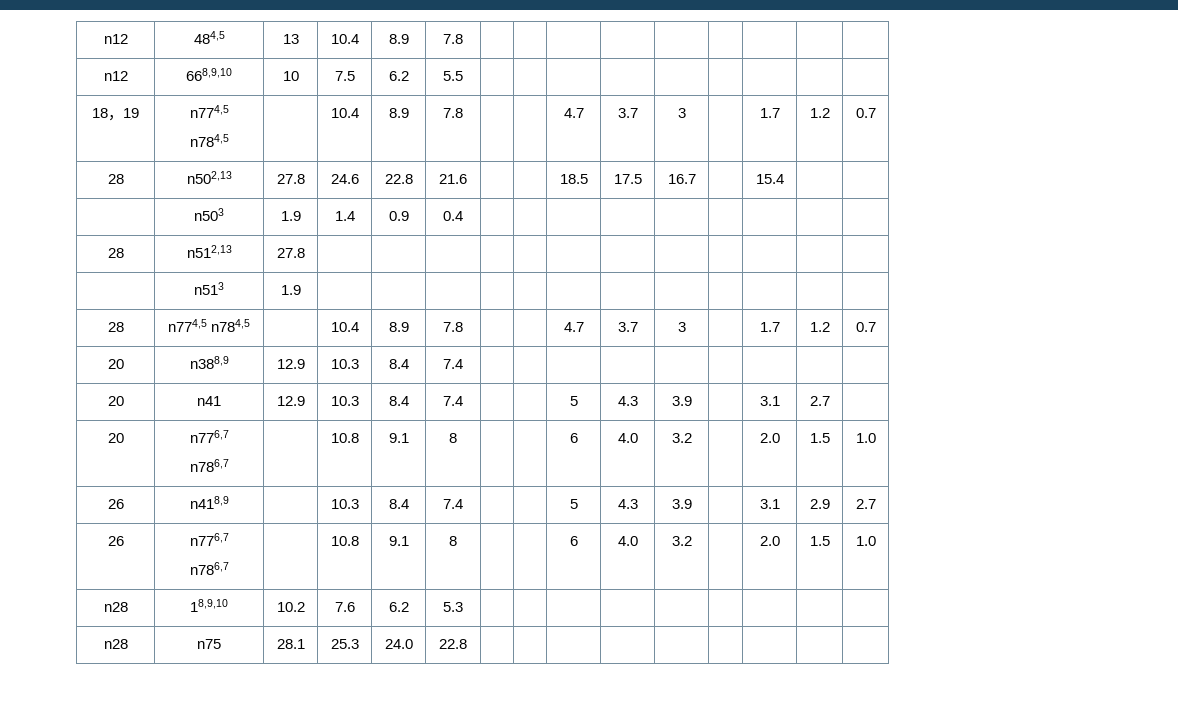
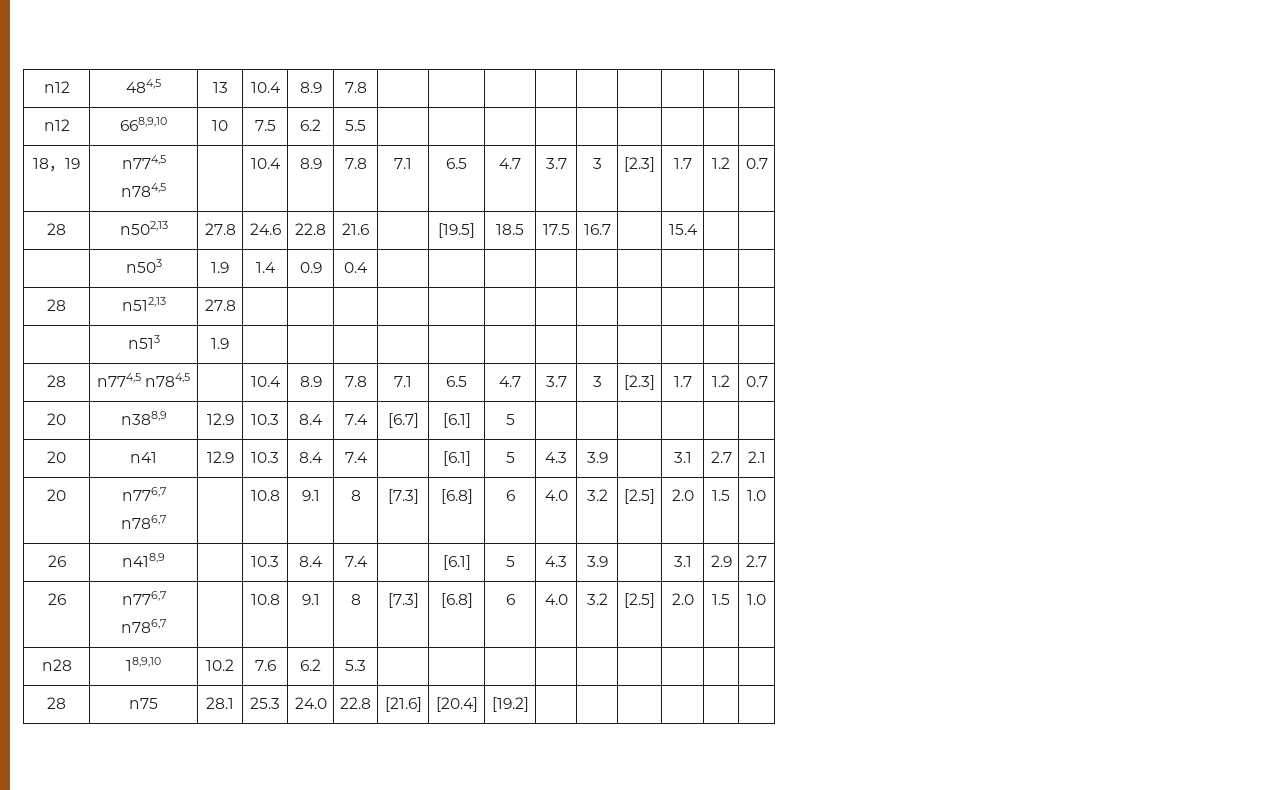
[563,108,584,118] [617,108,638,118] [677,108,686,118] | | 4.7 | 3.7 | 3 | -> [394,158,412,169] [446,158,467,169] [499,158,521,169] [545,158,567,169] [592,158,602,169] [624,157,655,172] 7.1 | 6.5 | 4.7 | 3.7 | 3 | [2.3]
(467, 179) none -> [438,223,475,238] [19.5]
[563,322,584,332] [617,322,638,332] [677,322,686,332] | | 4.7 | 3.7 | 3 | -> [394,376,412,387] [446,376,467,387] [499,376,521,387] [545,376,567,387] [592,376,602,387] [624,375,655,390] 7.1 | 6.5 | 4.7 | 3.7 | 3 | [2.3]
(463, 364) | | -> [387,413,419,428] [442,413,471,428] [505,414,515,425] [6.7] | [6.1] | 5
(463, 401) none -> [442,451,471,466] [6.1]
(830, 401) none -> [747,451,766,463] 2.1
[569,433,578,443] [617,433,638,443] [671,433,692,443] | | 6 | 4.0 | 3.2 | -> [387,489,419,504] [440,489,473,504] [505,490,515,501] [544,490,568,501] [586,489,608,501] [624,489,655,504] [7.3] | [6.8] | 6 | 4.0 | 3.2 | [2.5]
(463, 504) none -> [442,555,471,570] [6.1]
[569,536,578,546] [617,536,638,546] [671,536,692,546] | | 6 | 4.0 | 3.2 | -> [387,593,419,608] [440,593,473,608] [505,594,515,605] [544,594,568,605] [586,593,608,605] [624,593,655,608] [7.3] | [6.8] | 6 | 4.0 | 3.2 | [2.5]
[103,639,128,649] n28 -> [47,697,66,709] 28
(467, 644) | | -> [384,697,422,712] [435,697,478,712] [491,697,529,712] [21.6] | [20.4] | [19.2]

